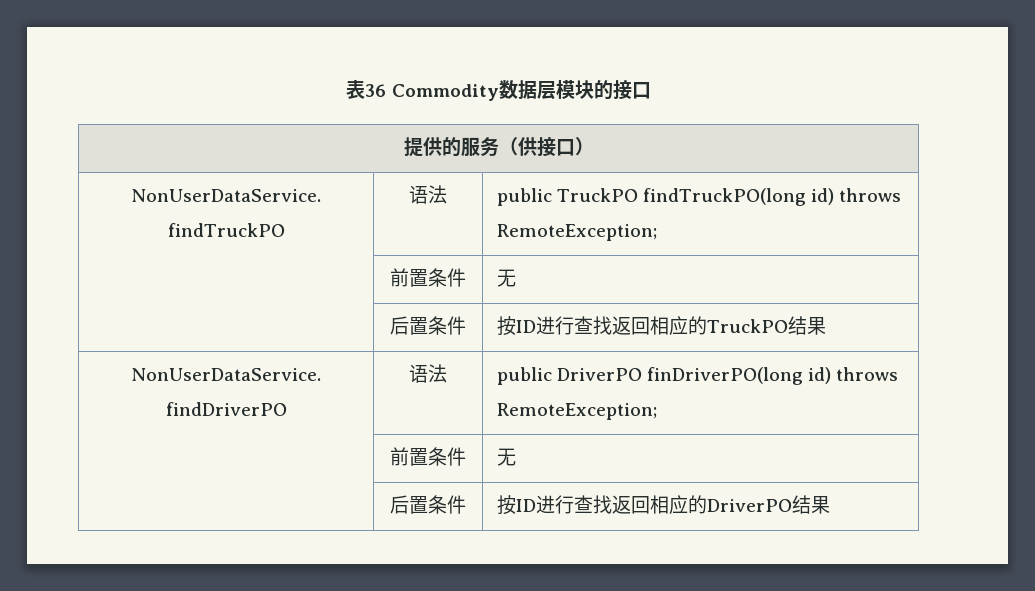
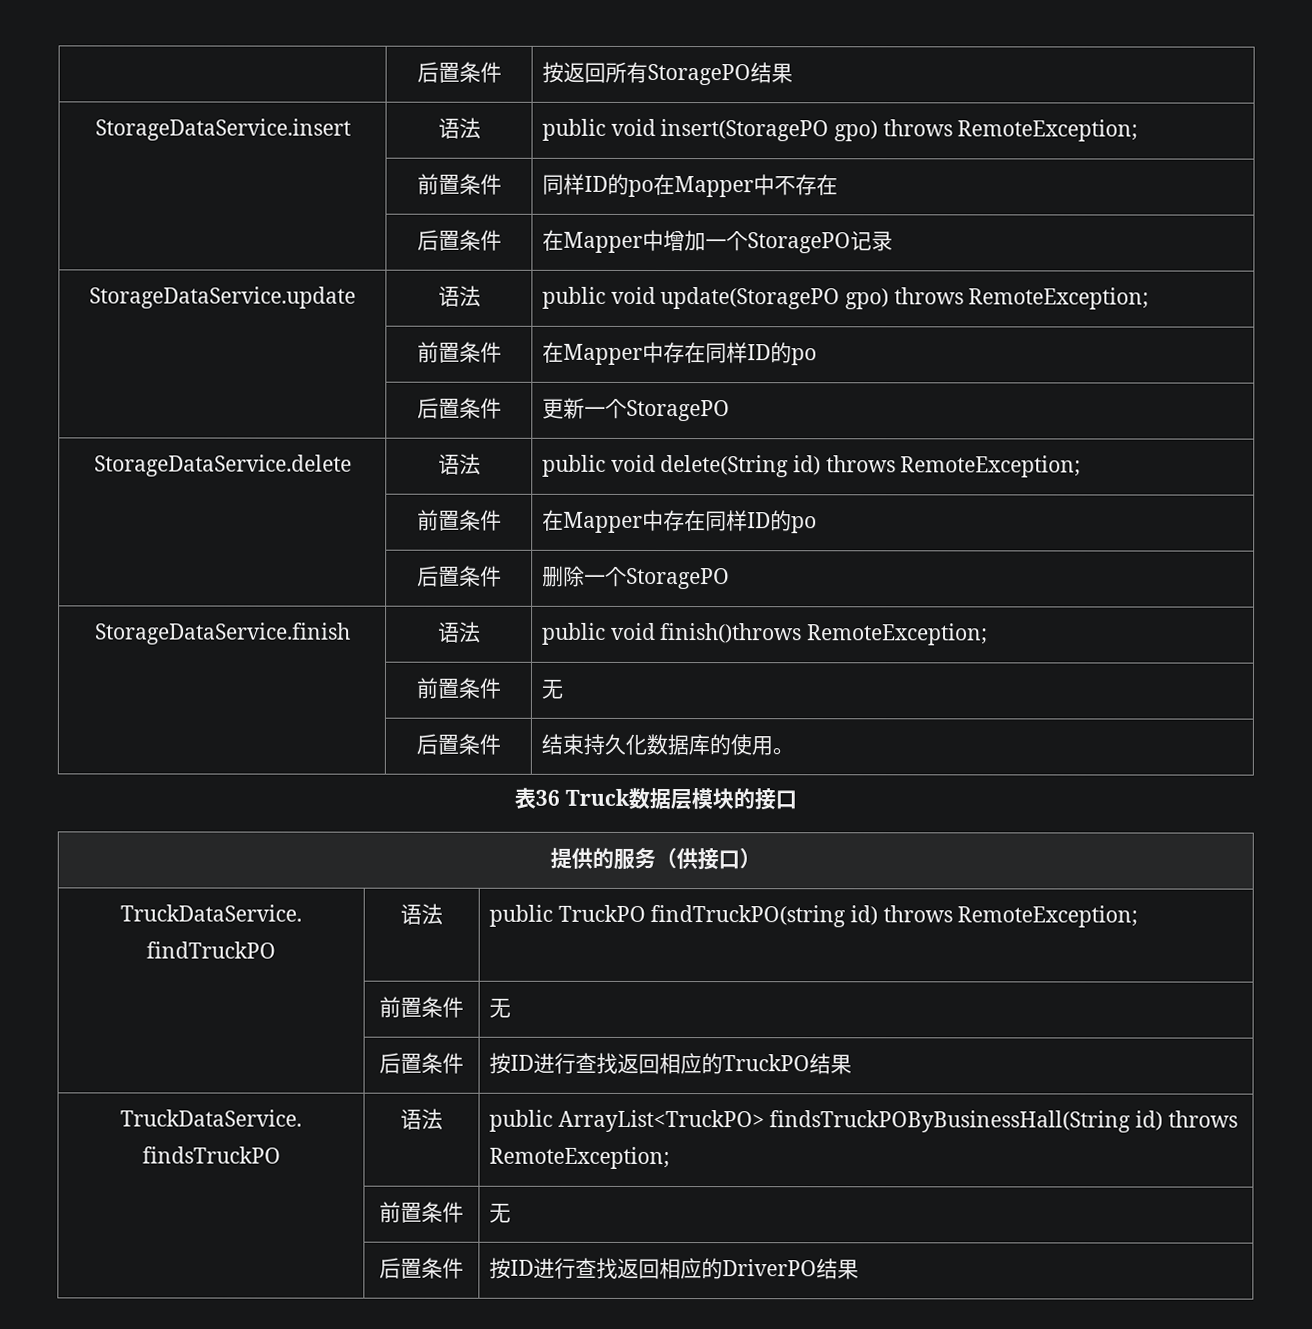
[346,80,499,101] 表36 Commodity -> [416,61,502,83] [542,61,794,86] [94,118,351,141] [437,117,481,139] [542,118,1139,142] [416,173,502,195] [542,173,839,198] [416,229,502,251] [542,229,894,254] [89,286,356,309] [437,285,481,307] [542,286,1150,310] [416,341,502,363] [542,341,818,366] [416,397,502,419] [542,397,731,422] [93,454,352,477] [437,453,481,475] [542,454,1082,478] [416,509,502,531] [542,509,818,534] [416,565,502,587] [542,565,731,590] [94,622,351,645] [437,621,481,643] [542,622,989,646] [415,677,501,699] [541,679,564,699] [415,733,501,755] [541,733,795,756] [514,787,630,809] | 后置条件 | 按返回所有StoragePO结果 // StorageDataService.insert | 语法 | public void insert(StoragePO gpo) throws RemoteException; // | 前置条件 | 同样ID的po在Mapper中不存在 // | 后置条件 | 在Mapper中增加一个StoragePO记录 // StorageDataService.update | 语法 | public void update(StoragePO gpo) throws RemoteException; // | 前置条件 | 在Mapper中存在同样ID的po // | 后置条件 | 更新一个StoragePO // StorageDataService.delete | 语法 | public void delete(String id) throws RemoteException; // | 前置条件 | 在Mapper中存在同样ID的po // | 后置条件 | 删除一个StoragePO // StorageDataService.finish | 语法 | public void finish()throws RemoteException; // | 前置条件 | 无 // | 后置条件 | 结束持久化数据库的使用。 // 表36 Truck
[131,189,321,202] NonUserDataService. -> [120,904,302,922] TruckDataService.
[643,188,807,206] findTruckPO(long -> [650,904,847,928] findTruckPO(string
[131,368,321,381] [165,402,287,416] [409,364,447,383] [496,367,804,385] NonUserDataService. findDriverPO | 语法 | public DriverPO finDriverPO(long -> [120,1109,302,1127] [141,1146,281,1164] [400,1108,443,1130] [489,1109,1132,1133] TruckDataService. findsTruckPO | 语法 | public ArrayList<TruckPO> findsTruckPOByBusinessHall(String

